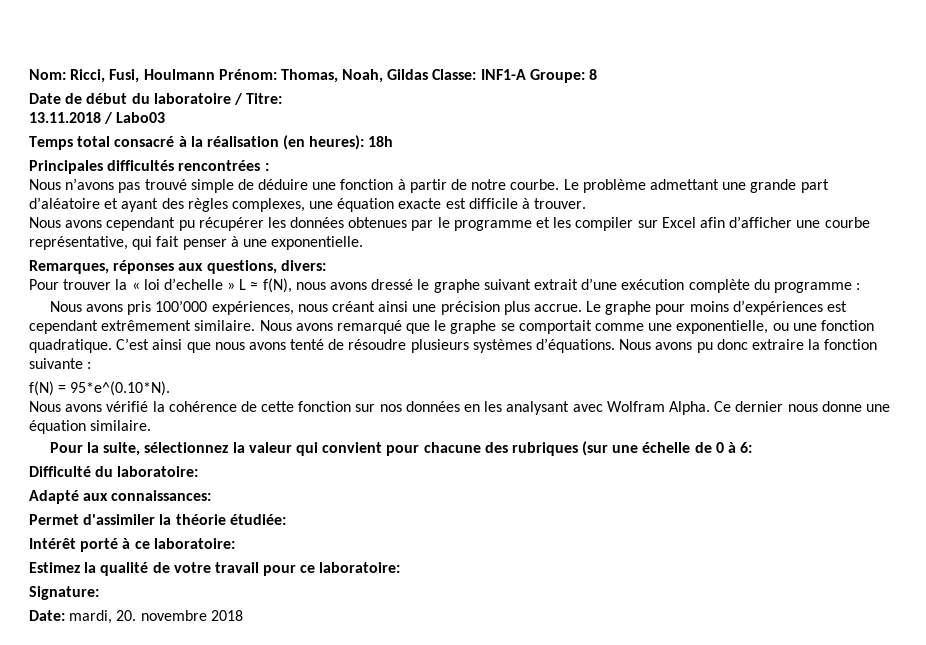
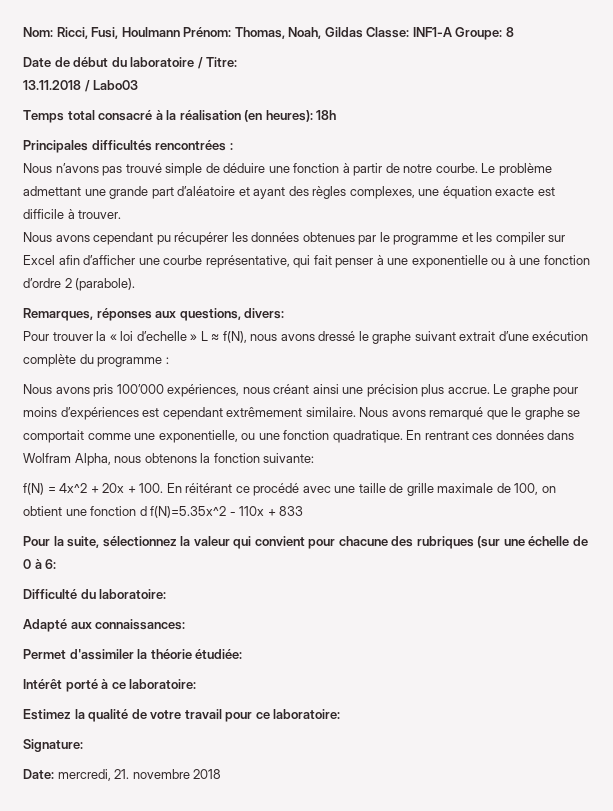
[271,236,364,250] exponentielle. -> [411,255,590,268] [23,278,136,291] exponentielle ou à une fonction d’ordre 2 (parabole).
[116,338,878,353] [29,358,92,369] [29,381,171,396] [29,401,890,415] [29,420,152,434] C’est ainsi que nous avons tenté de résoudre plusieurs systèmes d’équations. Nous avons pu donc extraire la fonction suivante : // f(N) = 95*e^(0.10*N). // Nous avons vérifié la cohérence de cette fonction sur nos données en les analysant avec Wolfram Alpha. Ce dernier nous donne une équation similaire. -> [406,430,575,440] [23,453,315,466] [23,483,556,496] [23,506,304,518] En rentrant ces données dans Wolfram Alpha, nous obtenons la fonction suivante: // f(N) = 4x^2 + 20x + 100. En réitérant ce procédé avec une taille de grille maximale de 100, on obtient une fonction d f(N)=5.35x^2 - 110x + 833
[69,610,137,624] mardi, 20. -> [57,769,130,781] mercredi, 21.

